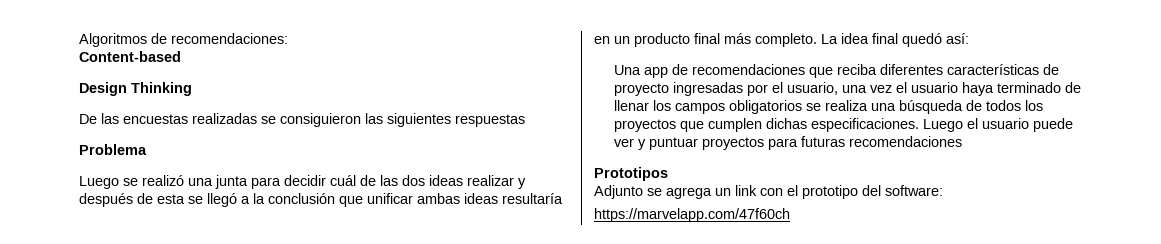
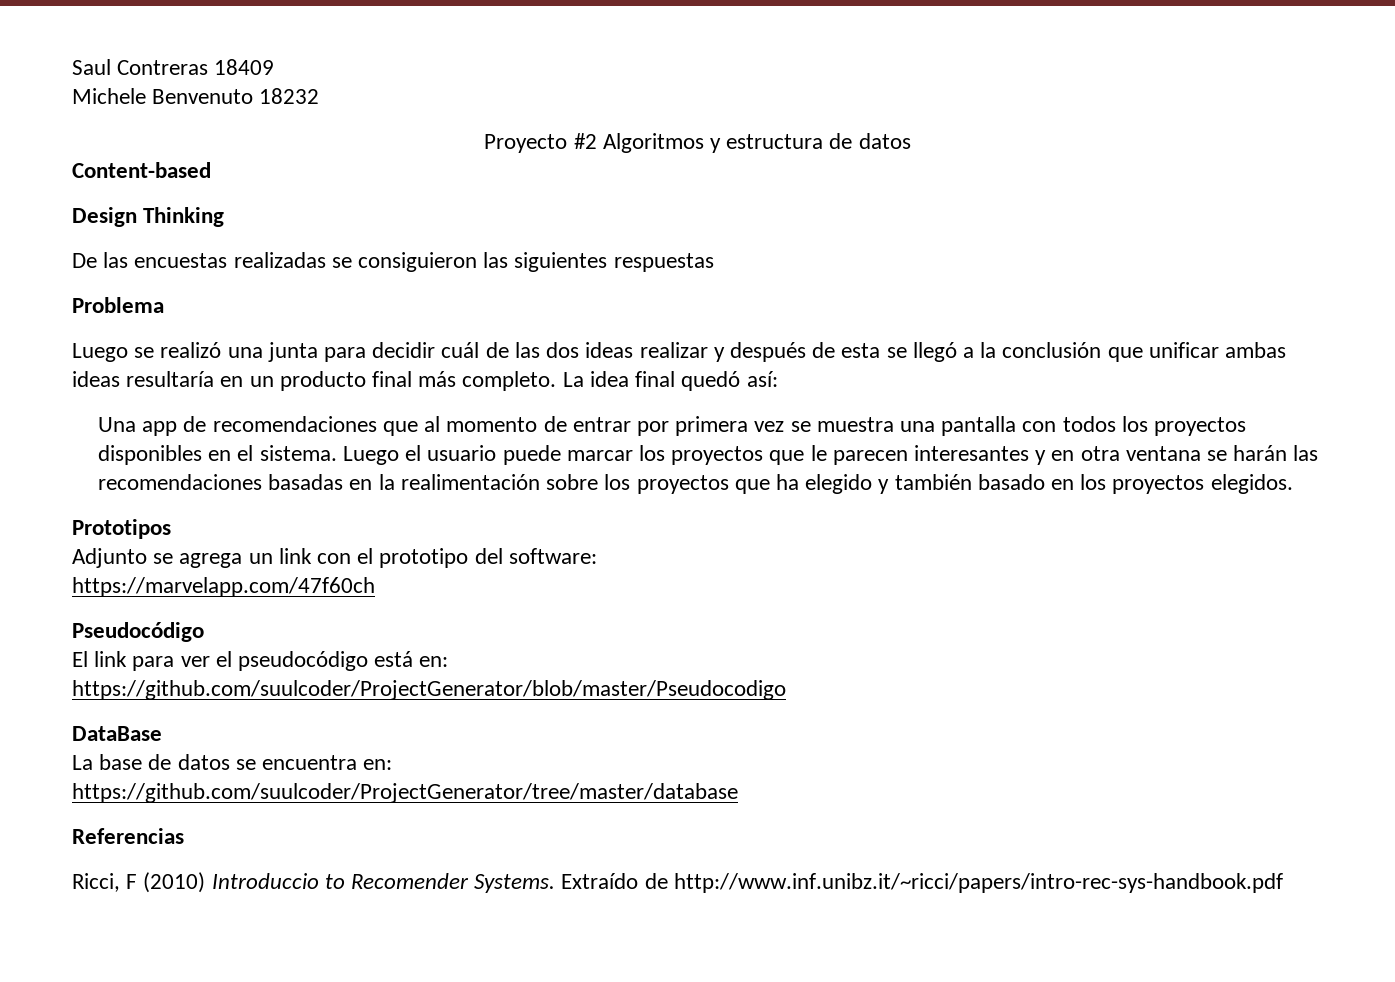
[79,33,288,47] Algoritmos de recomendaciones: -> [72,59,275,75] [72,88,320,104] [484,133,911,153] Saul Contreras 18409 // Michele Benvenuto 18232 // Proyecto #2 Algoritmos y estructura de datos
[837,64,1060,75] [614,82,1082,96] [614,100,1044,114] [614,118,1074,132] [614,136,963,150] reciba diferentes características de proyecto ingresadas por el usuario, una vez el usuario haya terminado de llenar los campos obligatorios se realiza una búsqueda de todos los proyectos que cumplen dichas especificaciones. Luego el usuario puede ver y puntuar proyectos para futuras recomendaciones -> [424,416,1247,436] [98,445,1319,465] [98,474,1293,494] al momento de entrar por primera vez se muestra una pantalla con todos los proyectos disponibles en el sistema. Luego el usuario puede marcar los proyectos que le parecen interesantes y en otra ventana se harán las recomendaciones basadas en la realimentación sobre los proyectos que ha elegido y también basado en los proyectos elegidos.
(790, 215) none -> [72,622,204,642] [72,651,449,671] [72,680,786,700] [72,726,162,741] [72,754,393,770] [72,783,738,803] [72,828,184,844] [72,872,1283,893] // Pseudocódigo // El link para ver el pseudocódigo está en: // https://github.com/suulcoder/ProjectGenerator/blob/master/Pseudocodigo // DataBase // La base de datos se encuentra en: // https://github.com/suulcoder/ProjectGenerator/tree/master/database // Referencias // Ricci, F (2010) Introduccio to Recomender Systems. Extraído de http://www.inf.unibz.it/~ricci/papers/intro-rec-sys-handbook.pdf

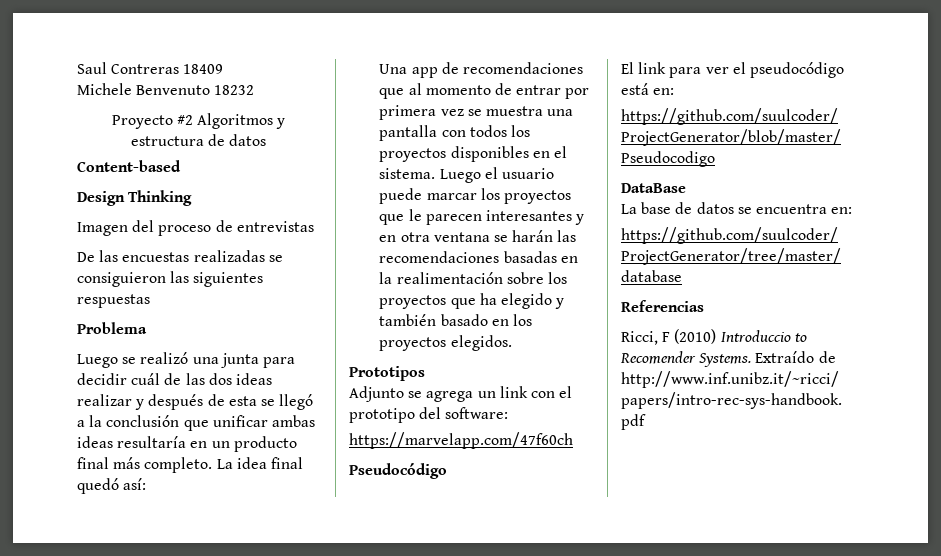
(225, 217) none -> [77,220,314,236] // Imagen del proceso de entrevistas

